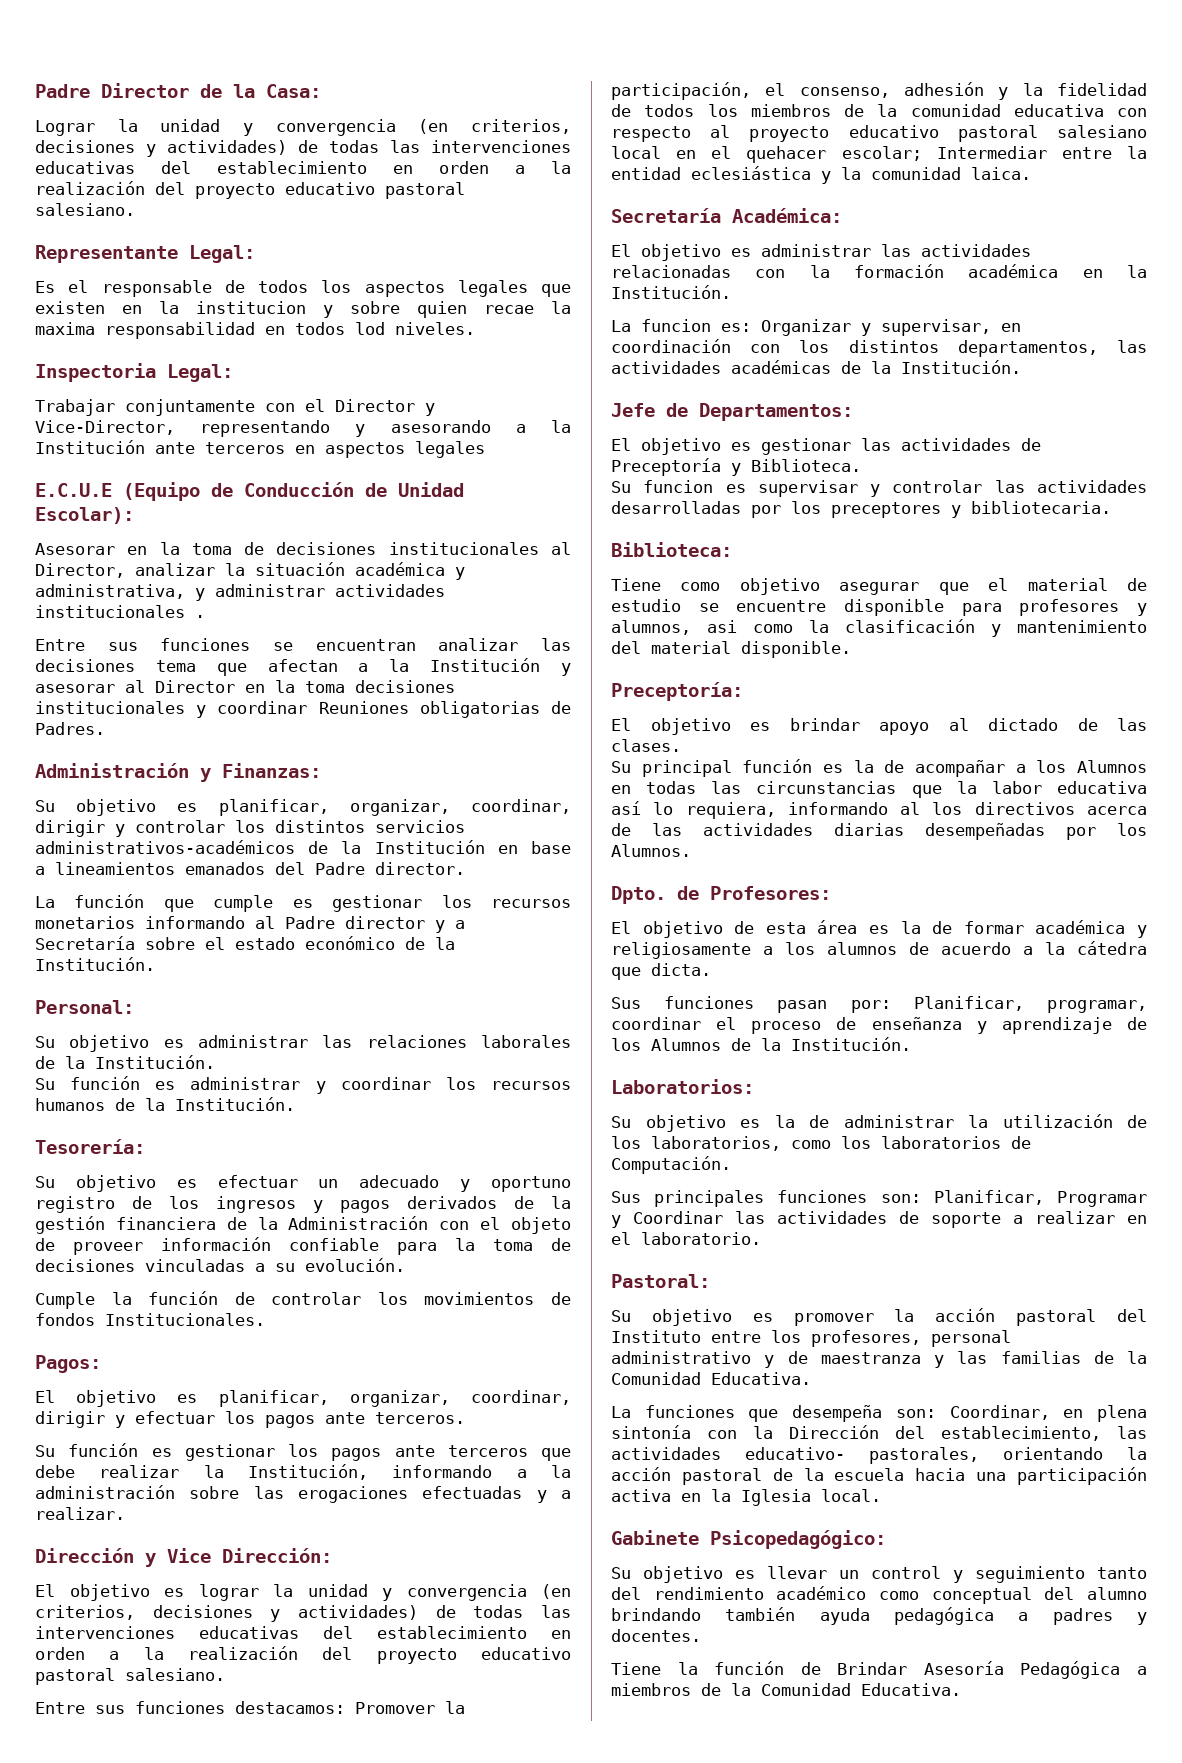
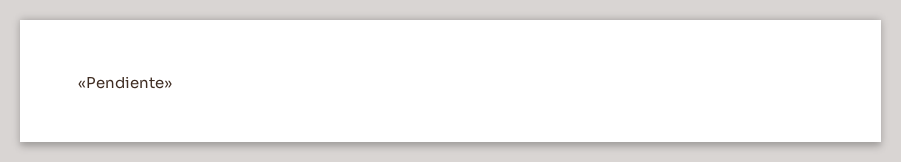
[35,83,321,98] [35,119,571,136] [35,140,571,157] [35,161,571,174] [35,181,465,199] [35,203,135,216] [35,245,255,263] [35,280,571,297] [35,301,571,318] [35,322,475,339] [35,363,233,382] [35,399,435,416] [35,420,571,437] [35,440,485,458] [35,482,464,501] [35,507,134,524] [35,542,571,555] [35,562,465,580] [35,584,445,601] [35,605,205,618] [35,638,571,651] [35,658,571,676] [35,680,455,693] [35,701,571,718] [35,722,105,735] [35,763,321,782] [35,799,571,816] [35,820,465,837] [35,840,571,854] [35,862,465,875] [35,894,571,912] [35,916,465,933] [35,936,455,950] [35,957,155,971] [35,1000,134,1014] [35,1035,571,1052] [35,1055,215,1069] [35,1076,572,1094] [35,1097,295,1111] [35,1139,145,1154] [35,1175,571,1192] [35,1196,571,1213] [35,1216,571,1234] [35,1237,571,1255] [35,1258,405,1272] [35,1291,571,1309] [35,1313,265,1326] [35,1355,101,1373] [35,1390,571,1407] [35,1411,465,1428] [35,1443,571,1461] [35,1464,571,1480] [35,1485,571,1503] [35,1507,125,1520] [35,1548,332,1567] [35,1584,571,1601] [35,1605,571,1622] [35,1626,571,1639] [35,1646,571,1664] [35,1668,225,1685] [35,1701,465,1714] [611,82,1147,100] [611,104,1147,117] [611,125,1147,142] [611,146,1147,163] [611,166,1031,184] [611,208,842,223] [611,244,1031,261] [611,264,1147,278] [611,285,731,299] [611,319,1021,336] [611,339,1147,357] [611,360,1021,374] [611,403,853,421] [611,438,1041,455] [611,458,861,476] [611,480,1147,497] [611,501,1111,518] [611,542,732,557] [611,578,1147,595] [611,599,1147,616] [611,619,1147,637] [611,641,851,658] [611,682,743,701] [611,718,1147,735] [611,739,681,752] [611,759,1147,777] [611,781,1147,798] [611,801,1147,819] [611,823,1147,840] [611,844,691,857] [611,886,831,904] [611,920,1147,938] [611,941,1147,959] [611,963,711,980] [611,996,1147,1013] [611,1017,1147,1034] [611,1037,911,1051] [611,1079,754,1094] [611,1114,1147,1132] [611,1136,1031,1151] [611,1156,731,1174] [611,1190,1147,1207] [611,1211,1147,1228] [611,1232,761,1245] [611,1274,710,1288] [611,1308,1147,1326] [611,1330,1011,1347] [611,1351,1147,1368] [611,1372,811,1385] [611,1405,1147,1422] [611,1425,1147,1441] [611,1447,1147,1464] [611,1467,1147,1485] [611,1489,881,1506] [611,1530,886,1549] [611,1566,1147,1583] [611,1586,1147,1604] [611,1607,1147,1625] [611,1629,701,1642] [611,1661,1147,1679] [611,1683,961,1696] Padre Director de la Casa: // Lograr la unidad y convergencia (en criterios, decisiones y actividades) de todas las intervenciones educativas del establecimiento en orden a la realización del proyecto educativo pastoral salesiano. // Representante Legal: // Es el responsable de todos los aspectos legales que existen en la institucion y sobre quien recae la maxima responsabilidad en todos lod niveles. // Inspectoria Legal: // Trabajar conjuntamente con el Director y Vice-Director, representando y asesorando a la Institución ante terceros en aspectos legales // E.C.U.E (Equipo de Conducción de Unidad Escolar): // Asesorar en la toma de decisiones institucionales al Director, analizar la situación académica y administrativa, y administrar actividades institucionales . // Entre sus funciones se encuentran analizar las decisiones tema que afectan a la Institución y asesorar al Director en la toma decisiones institucionales y coordinar Reuniones obligatorias de Padres. // Administración y Finanzas: // Su objetivo es planificar, organizar, coordinar, dirigir y controlar los distintos servicios administrativos-académicos de la Institución en base a lineamientos emanados del Padre director. // La función que cumple es gestionar los recursos monetarios informando al Padre director y a Secretaría sobre el estado económico de la Institución. // Personal: // Su objetivo es administrar las relaciones laborales de la Institución. // Su función es administrar y coordinar los recursos humanos de la Institución. // Tesorería: // Su objetivo es efectuar un adecuado y oportuno registro de los ingresos y pagos derivados de la gestión financiera de la Administración con el objeto de proveer información confiable para la toma de decisiones vinculadas a su evolución. // Cumple la función de controlar los movimientos de fondos Institucionales. // Pagos: // El objetivo es planificar, organizar, coordinar, dirigir y efectuar los pagos ante terceros. // Su función es gestionar los pagos ante terceros que debe realizar la Institución, informando a la administración sobre las erogaciones efectuadas y a realizar. // Dirección y Vice Dirección: // El objetivo es lograr la unidad y convergencia (en criterios, decisiones y actividades) de todas las intervenciones educativas del establecimiento en orden a la realización del proyecto educativo pastoral salesiano. // Entre sus funciones destacamos: Promover la participación, el consenso, adhesión y la fidelidad de todos los miembros de la comunidad educativa con respecto al proyecto educativo pastoral salesiano local en el quehacer escolar; Intermediar entre la entidad eclesiástica y la comunidad laica. // Secretaría Académica: // El objetivo es administrar las actividades relacionadas con la formación académica en la Institución. // La funcion es: Organizar y supervisar, en coordinación con los distintos departamentos, las actividades académicas de la Institución. // Jefe de Departamentos: // El objetivo es gestionar las actividades de Preceptoría y Biblioteca. // Su funcion es supervisar y controlar las actividades desarrolladas por los preceptores y bibliotecaria. // Biblioteca: // Tiene como objetivo asegurar que el material de estudio se encuentre disponible para profesores y alumnos, asi como la clasificación y mantenimiento del material disponible. // Preceptoría: // El objetivo es brindar apoyo al dictado de las clases. // Su principal función es la de acompañar a los Alumnos en todas las circunstancias que la labor educativa así lo requiera, informando al los directivos acerca de las actividades diarias desempeñadas por los Alumnos. // Dpto. de Profesores: // El objetivo de esta área es la de formar académica y religiosamente a los alumnos de acuerdo a la cátedra que dicta. // Sus funciones pasan por: Planificar, programar, coordinar el proceso de enseñanza y aprendizaje de los Alumnos de la Institución. // Laboratorios: // Su objetivo es la de administrar la utilización de los laboratorios, como los laboratorios de Computación. // Sus principales funciones son: Planificar, Programar y Coordinar las actividades de soporte a realizar en el laboratorio. // Pastoral: // Su objetivo es promover la acción pastoral del Instituto entre los profesores, personal administrativo y de maestranza y las familias de la Comunidad Educativa. // La funciones que desempeña son: Coordinar, en plena sintonía con la Dirección del establecimiento, las actividades educativo- pastorales, orientando la acción pastoral de la escuela hacia una participación activa en la Iglesia local. // Gabinete Psicopedagógico: // Su objetivo es llevar un control y seguimiento tanto del rendimiento académico como conceptual del alumno brindando también ayuda pedagógica a padres y docentes. // Tiene la función de Brindar Asesoría Pedagógica a miembros de la Comunidad Educativa. -> [78,76,172,89] «Pendiente»

